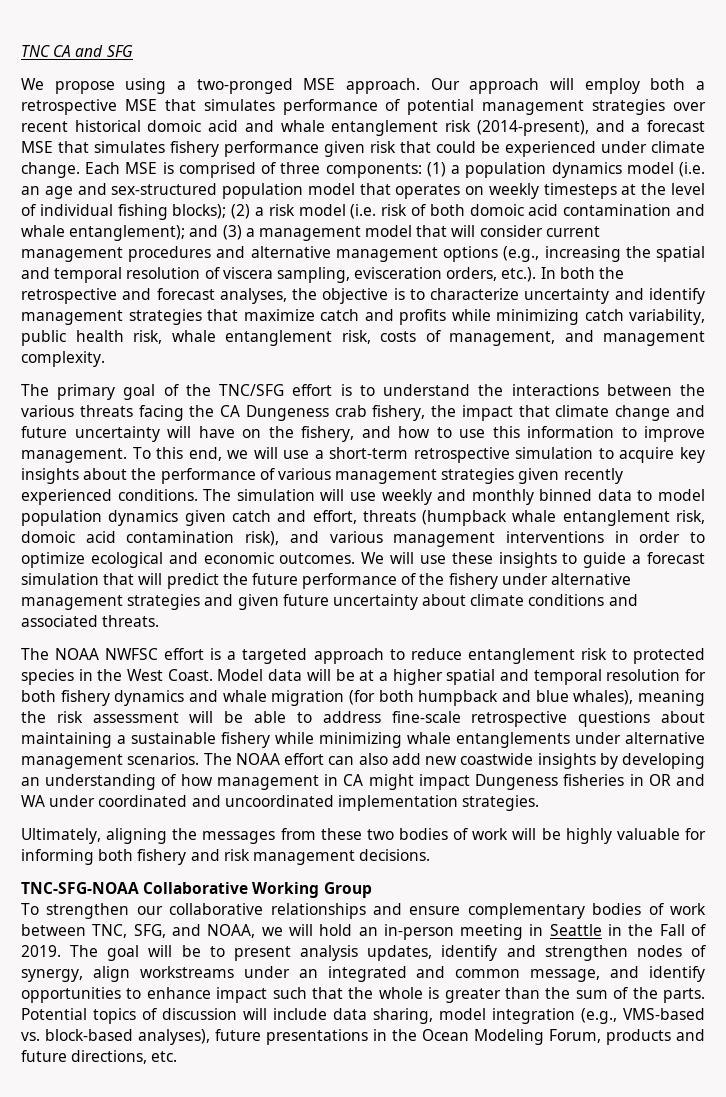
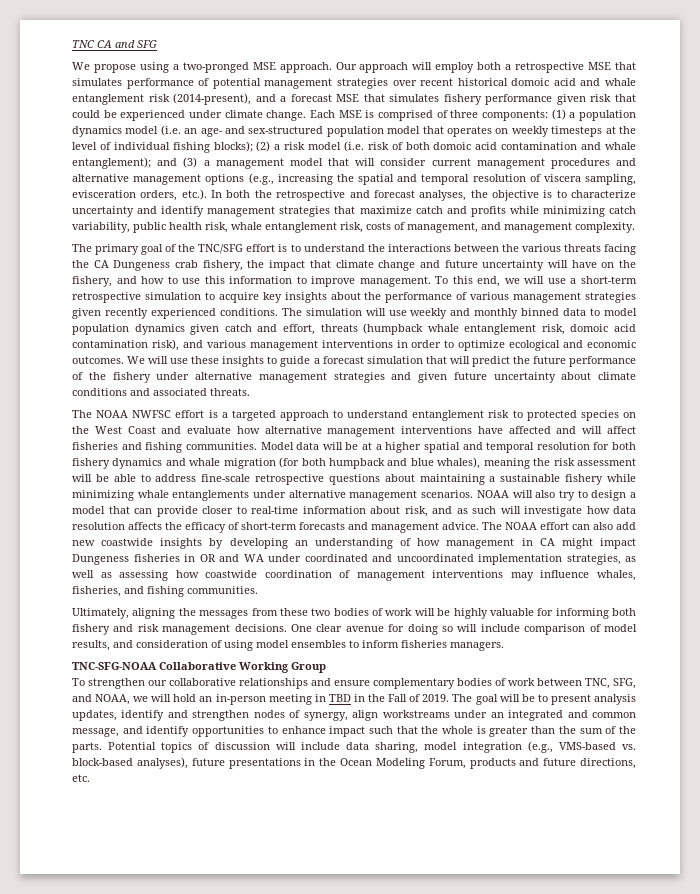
[44,186,73,199] age -> [200,128,223,137] age-
[410,648,462,660] reduce -> [347,410,409,418] understand
[78,669,93,681] in -> [622,412,636,418] on
[167,669,213,681] Coast. -> [127,426,636,437] [72,442,257,453] Coast and evaluate how alternative management interventions have affected and will affect fisheries and fishing communities.
(200, 759) none -> [476,490,636,501] [72,506,636,517] [72,522,479,533] NOAA will also try to design a model that can provide closer to real-time information about risk, and as such will investigate how data resolution affects the efficacy of short-term forecasts and management advice.
[462,795,540,811] strategies. -> [566,554,636,565] [72,570,636,581] [72,586,258,597] strategies, as well as assessing how coastwide coordination of management interventions may influence whales, fisheries, and fishing communities.
(431, 855) none -> [291,624,637,635] [72,640,504,651] One clear avenue for doing so will include comparison of model results, and consideration of using model ensembles to inform fisheries managers.
[549,924,602,936] Seattle -> [328,694,351,702] TBD

